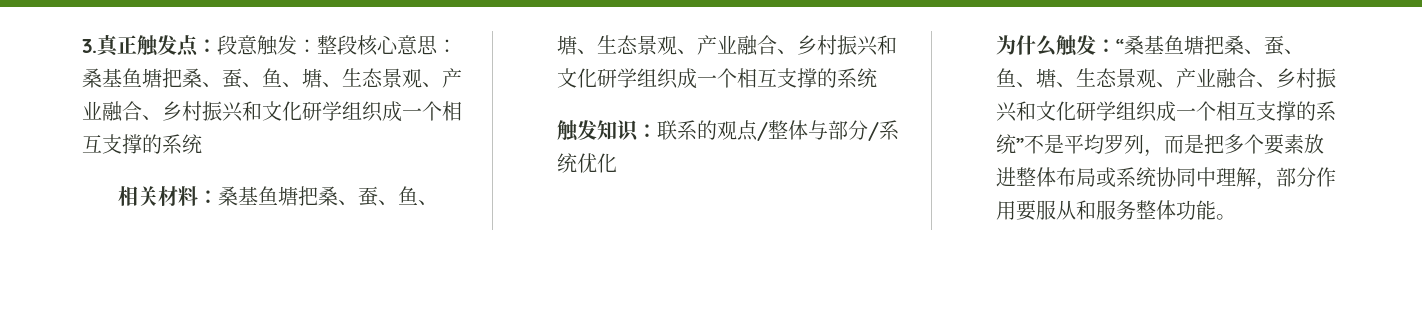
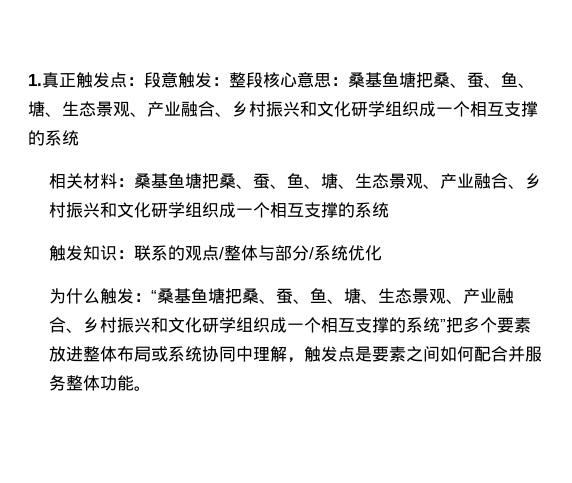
[82,39,97,53] 3. -> [28,74,42,86] 1.
[1023,134,1204,157] 不是平均罗列，而是 -> (446, 325) none
[1275,167,1336,187] [995,200,1096,221] 部分作用要服从和 -> [303,346,525,362] 触发点是要素之间如何配合并

